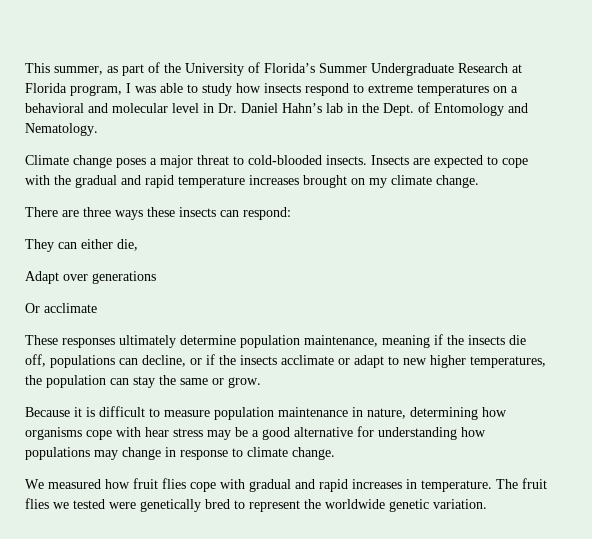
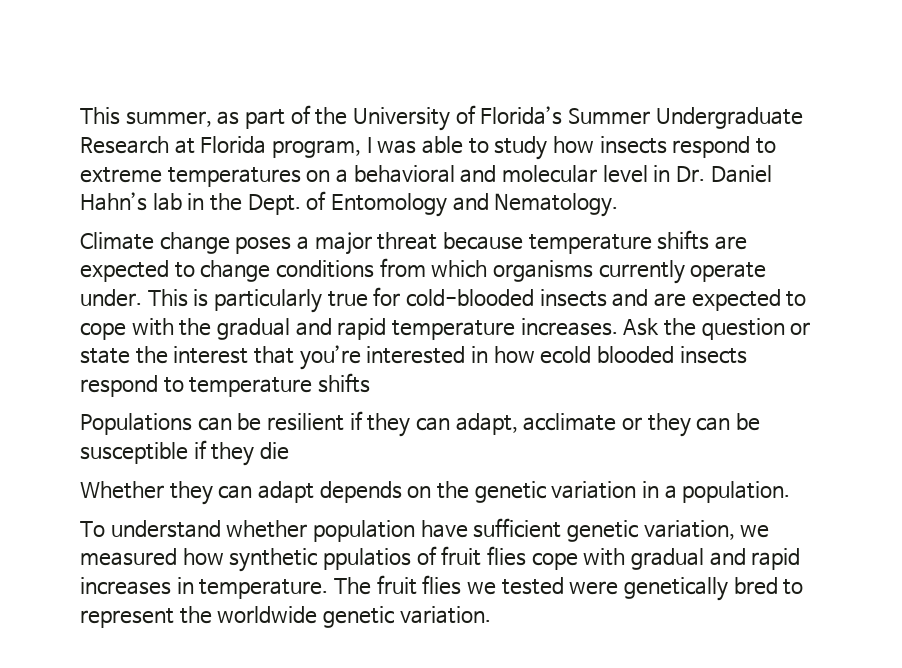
[233,155,409,165] to cold-blooded insects. Insects -> [442,230,747,254] [80,258,767,284] [80,287,649,313] because temperature shifts are expected to change conditions from which organisms currently operate under. This is particularly true for cold-blooded insects and
[249,175,479,188] [25,207,291,220] [25,239,138,252] [25,271,156,284] [25,303,97,313] [25,334,526,348] [25,354,546,368] [25,375,261,388] [25,406,507,420] [25,426,486,440] [25,447,335,460] [25,479,130,489] increases brought on my climate change. // There are three ways these insects can respond: // They can either die, // Adapt over generations // Or acclimate // These responses ultimately determine population maintenance, meaning if the insects die off, populations can decline, or if the insects acclimate or adapt to new higher temperatures, the population can stay the same or grow. // Because it is difficult to measure population maintenance in nature, determining how organisms cope with hear stress may be a good alternative for understanding how populations may change in response to climate change. // We measured how -> [520,318,811,340] [80,345,747,370] [80,373,370,397] [80,411,760,437] [80,440,290,466] [80,481,791,505] [80,518,770,542] [80,546,437,572] increases. Ask the question or state the interest that you’re interested in how ecold blooded insects respond to temperature shifts // Populations can be resilient if they can adapt, acclimate or they can be susceptible if they die // Whether they can adapt depends on the genetic variation in a population. // To understand whether population have sufficient genetic variation, we measured how synthetic ppulatios of

